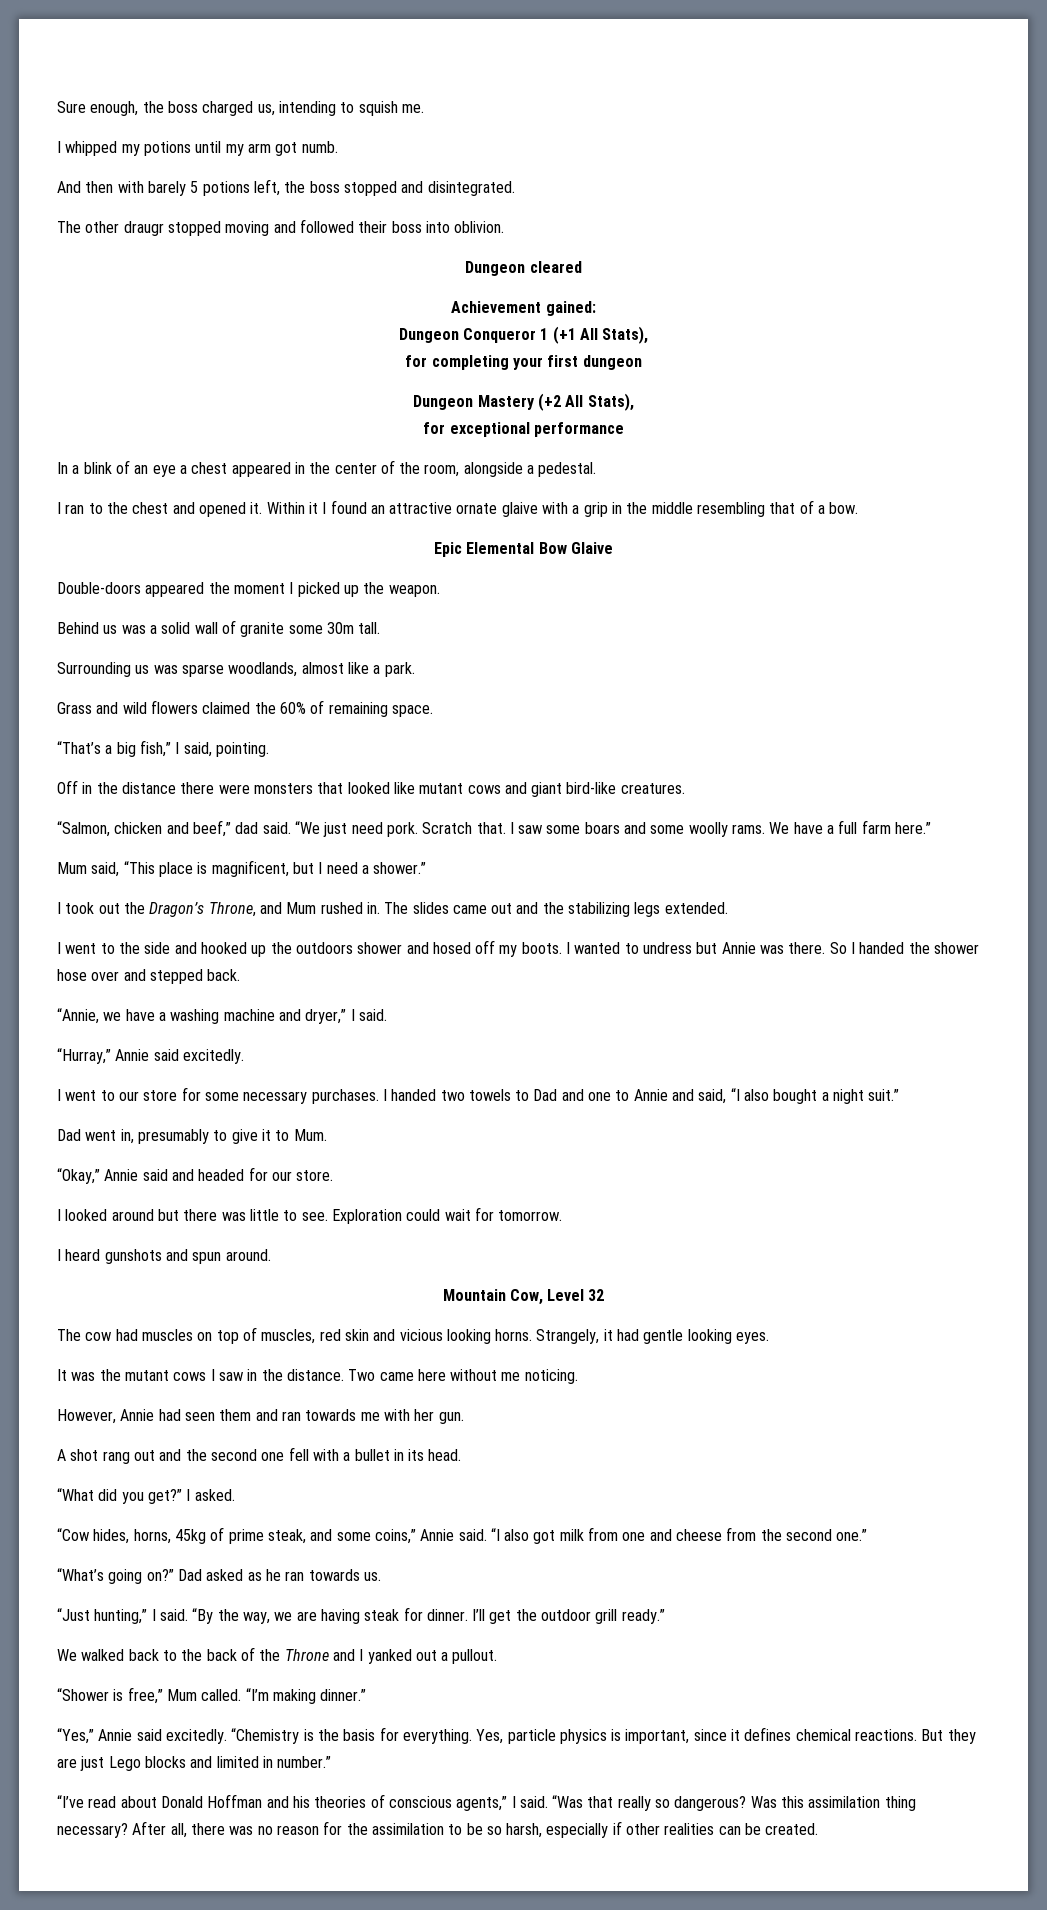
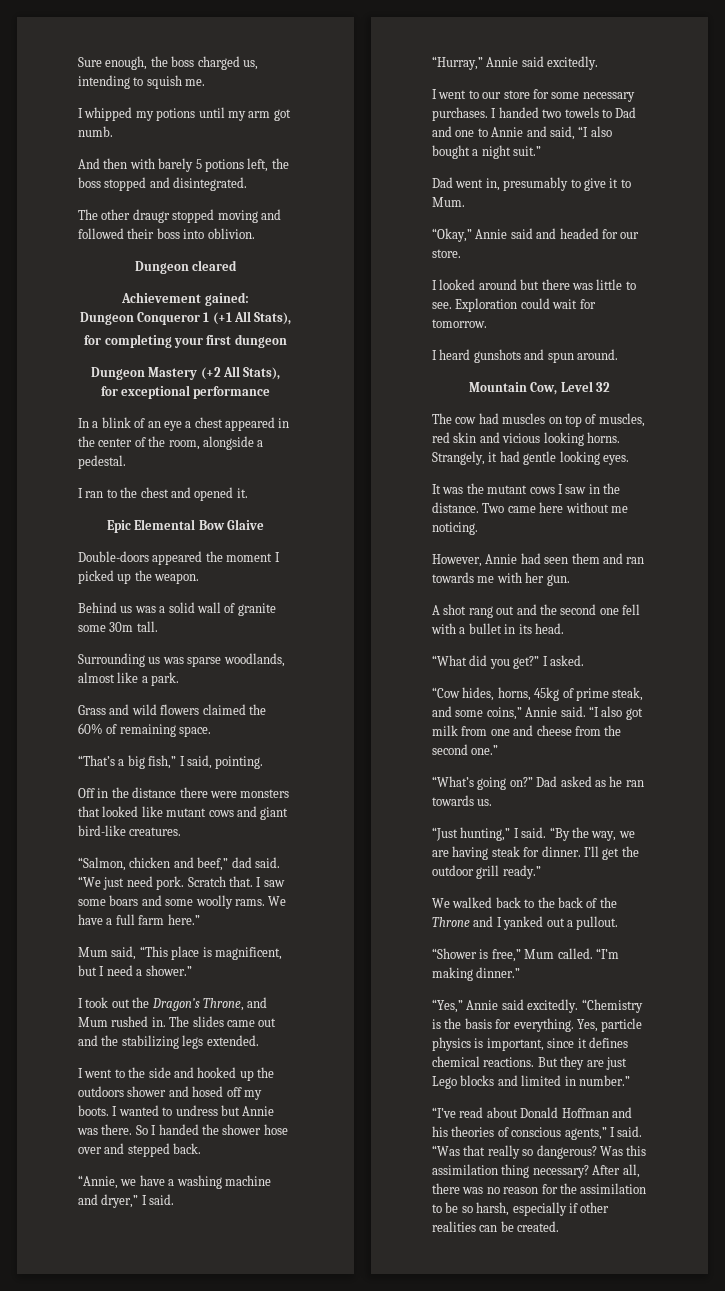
[266,500,859,517] Within it I found an attractive ornate glaive with a grip in the middle resembling that of a bow. -> (248, 493) none

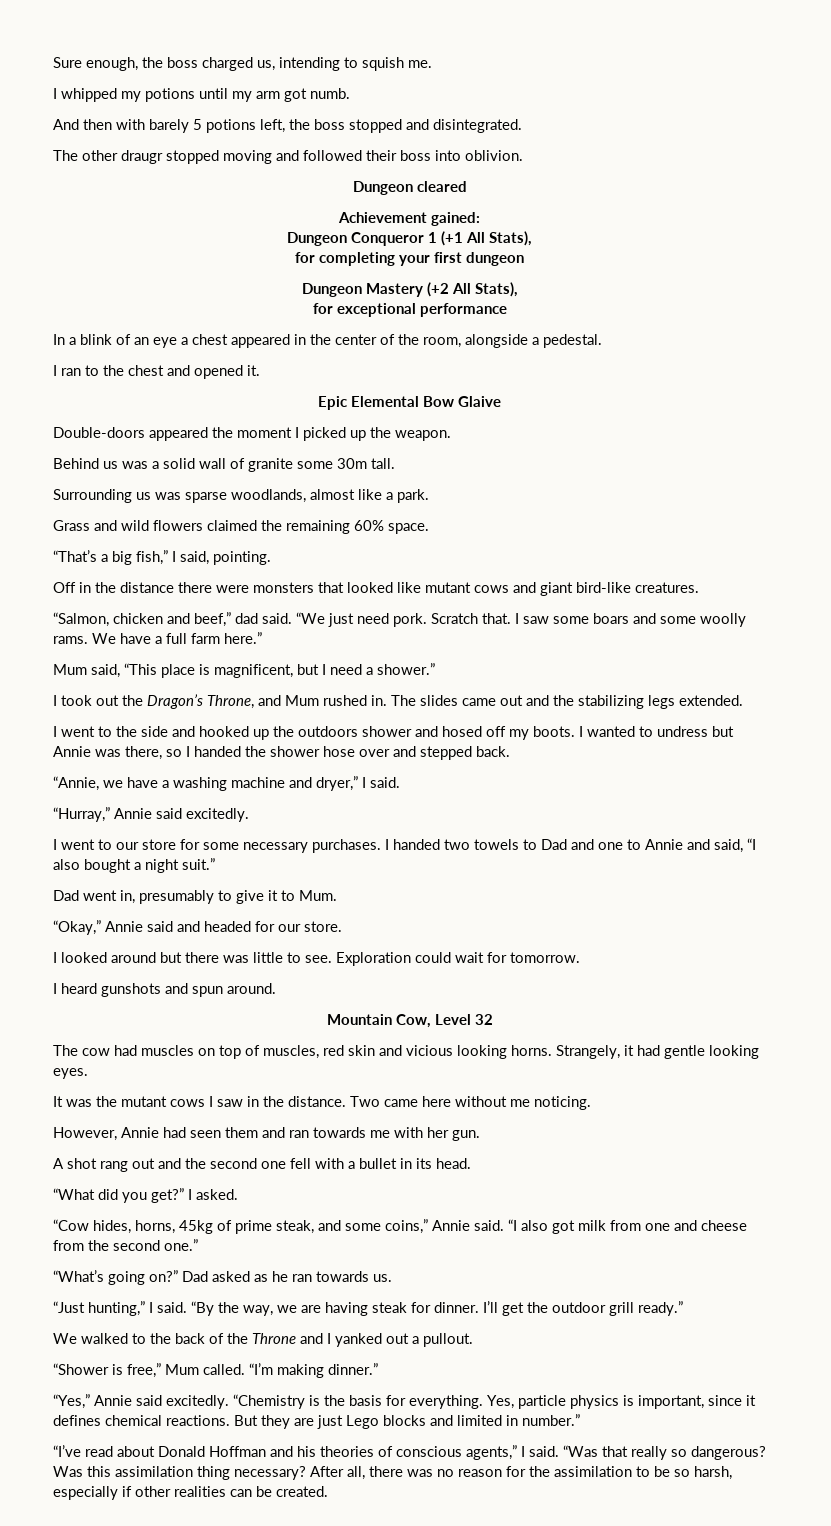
[78,723,176,737] 60% of remaining -> [286,520,384,534] remaining 60%
[101,1124,148,1135] there. So -> [125,746,182,760] there, so
[495,897,521,908] back -> (128, 1338) none

